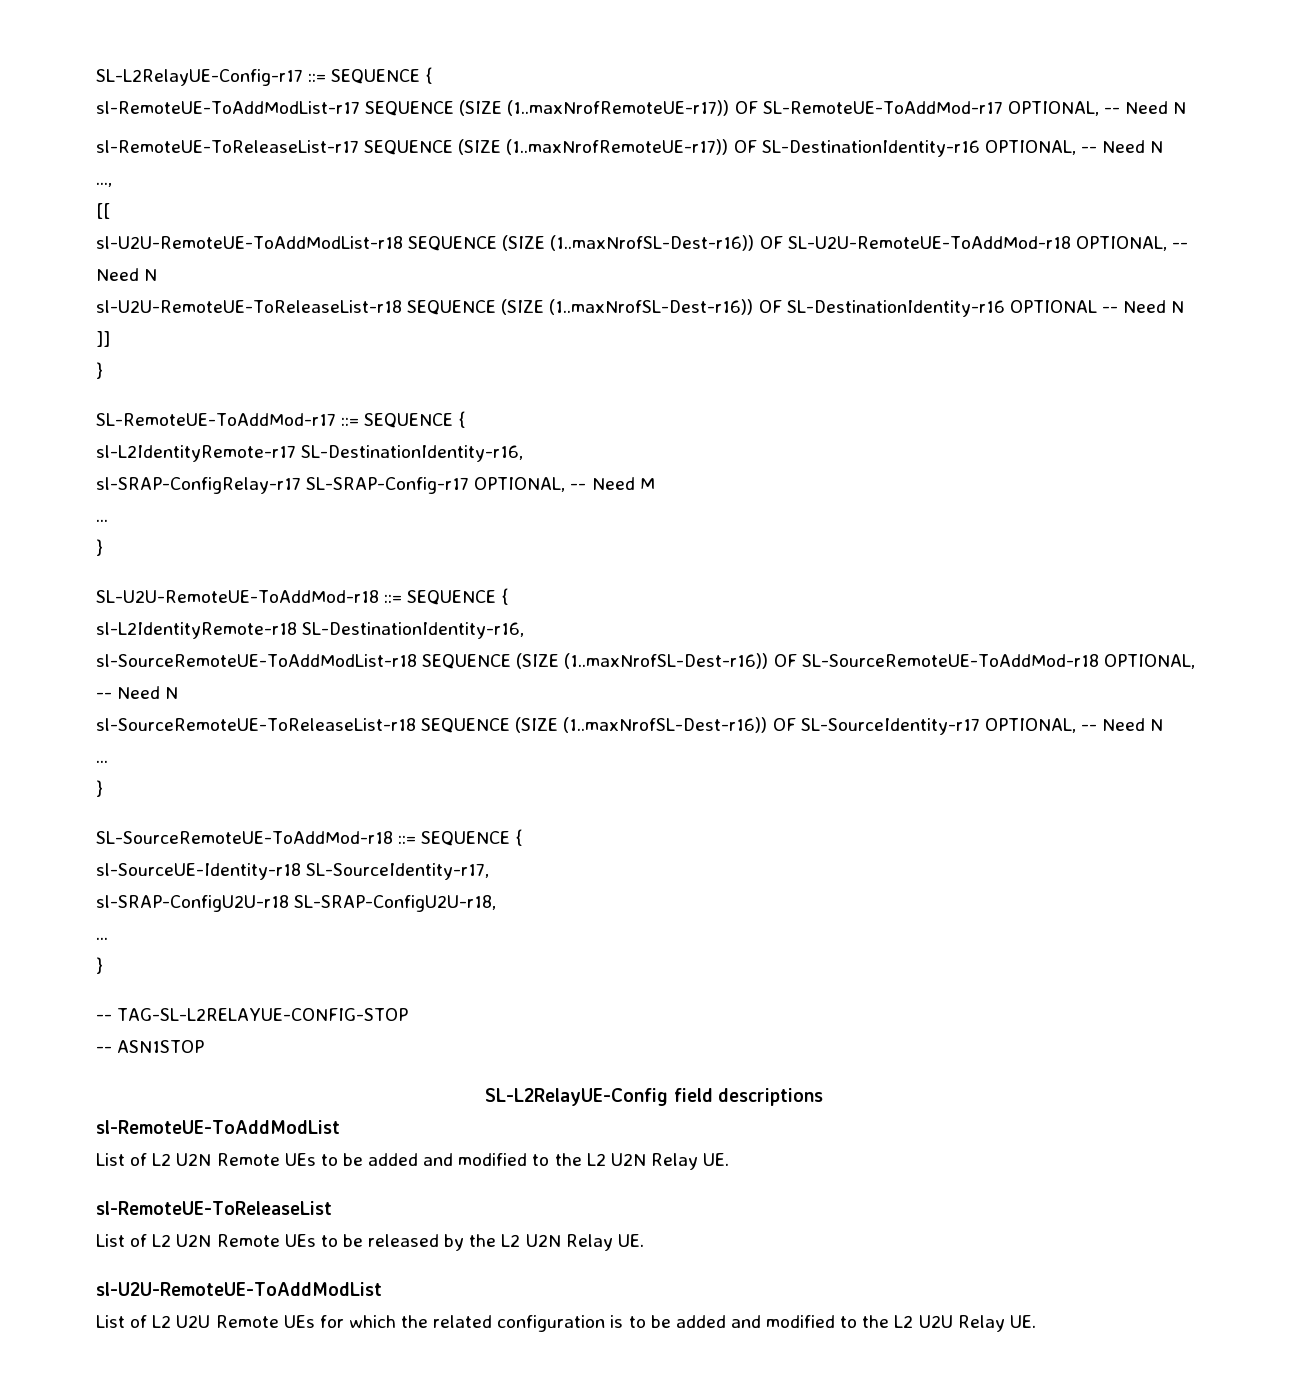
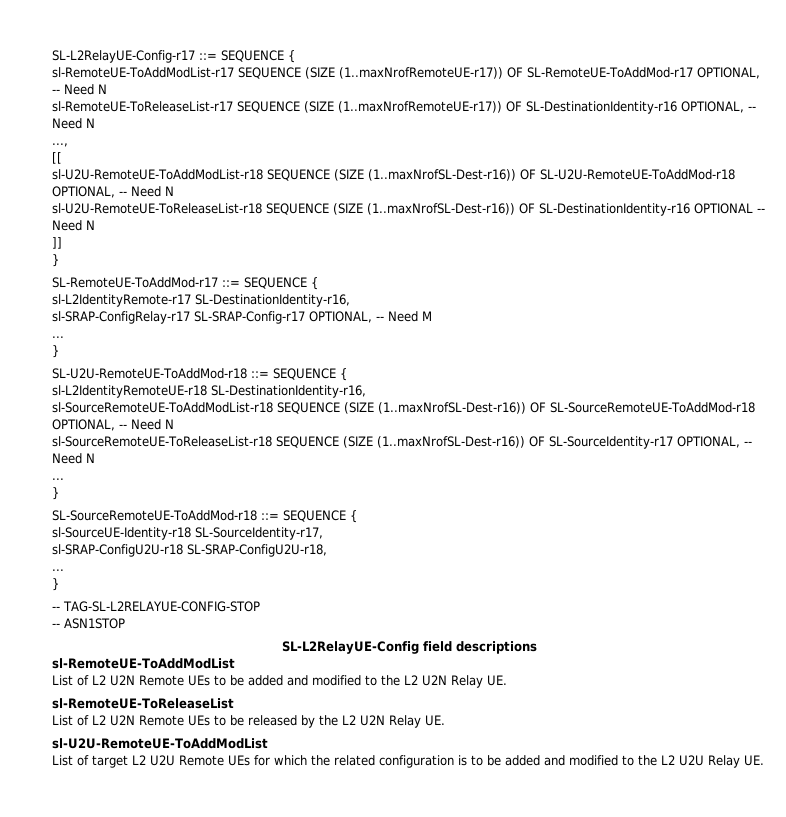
[96,622,297,639] sl-L2IdentityRemote-r18 -> [52,385,207,398] sl-L2IdentityRemoteUE-r18
(148, 1321) none -> [92,755,128,768] target

